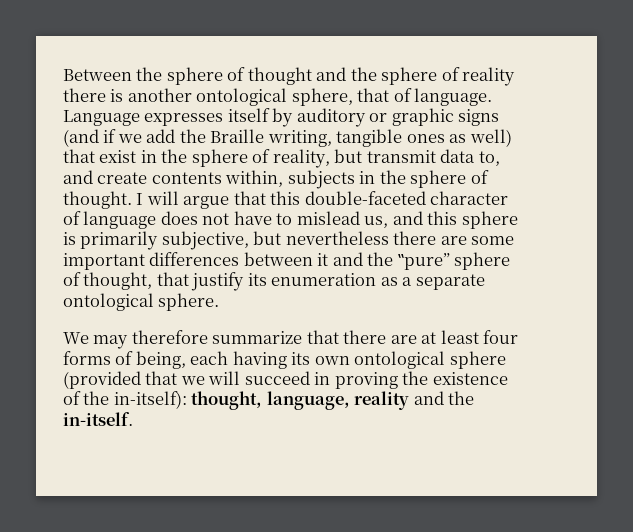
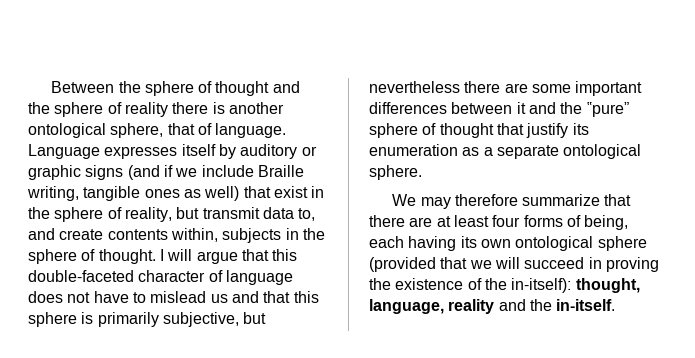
[146,129,206,143] add the -> [201,165,254,177] include
[364,211,423,228] us, and -> [210,291,291,303] us and that
[83,272,153,290] thought, -> [439,123,494,138] thought

